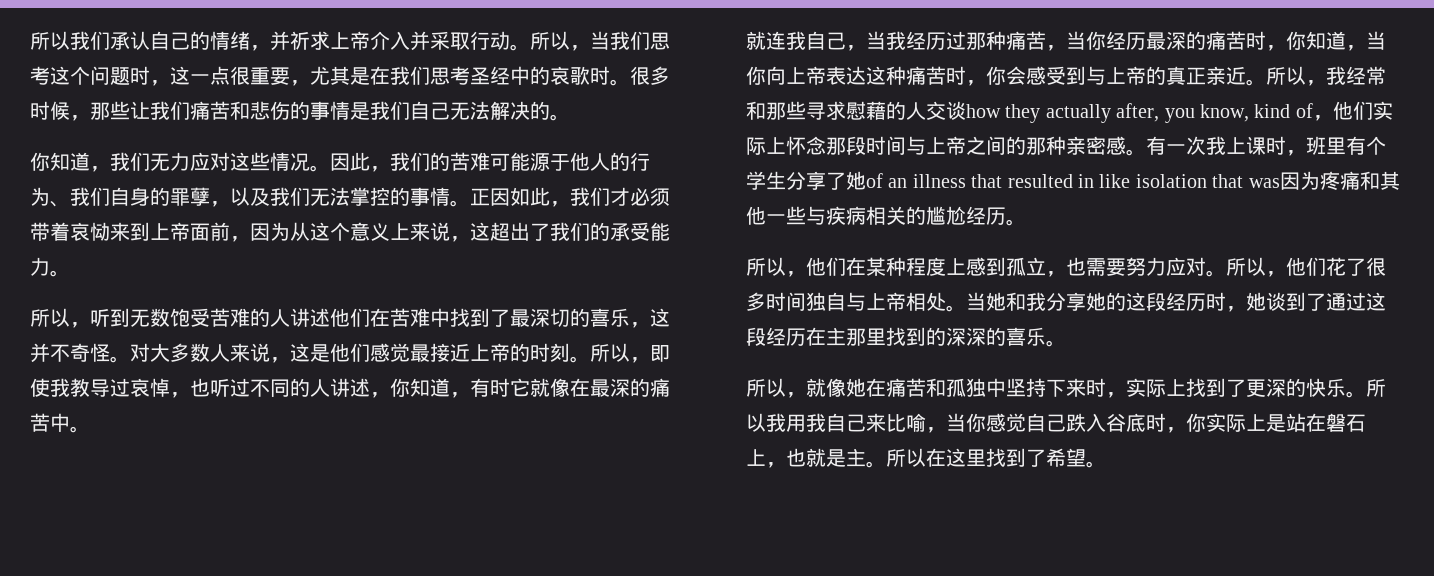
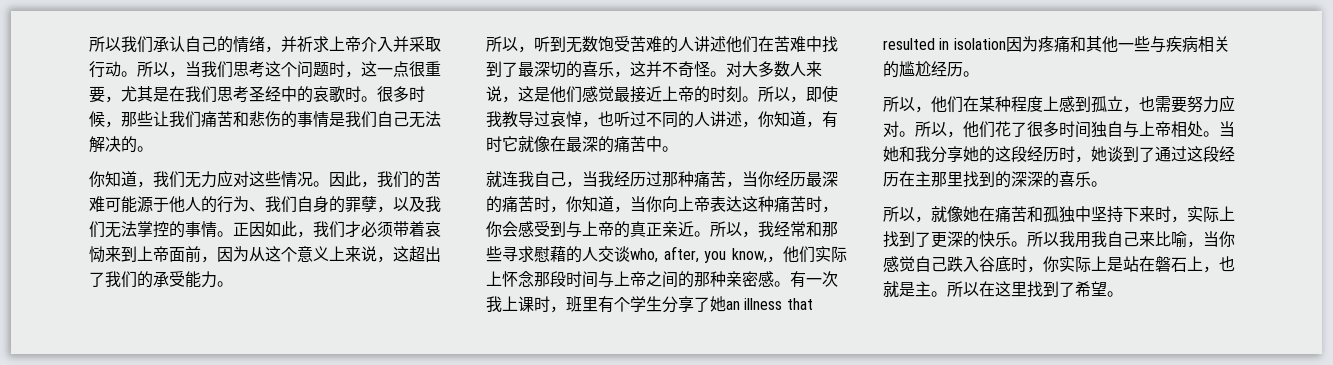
[966,104,1111,123] how they actually -> [630,248,658,263] who,
[1254,103,1313,118] kind of -> (767, 255) none
[866,173,883,188] of -> (726, 304) none
[1099,174,1280,188] like isolation that was -> [953,38,1006,50] isolation

